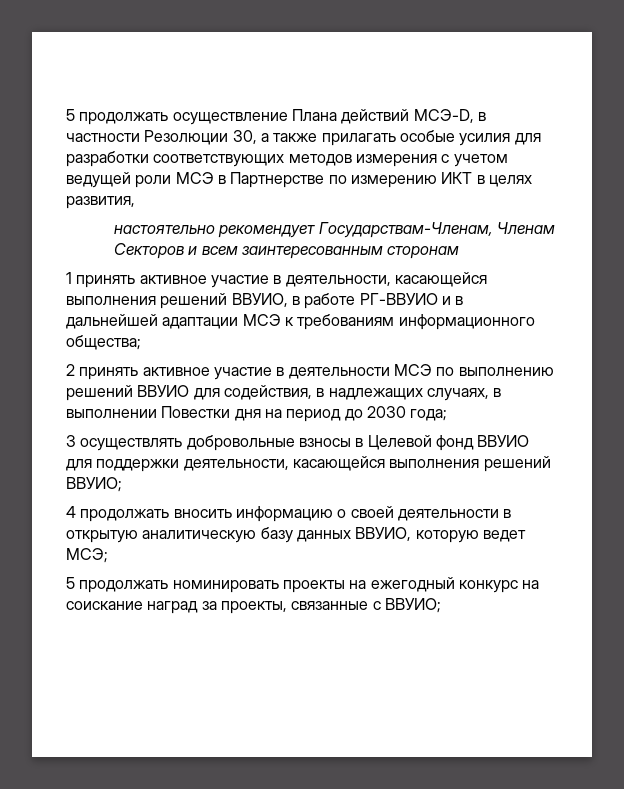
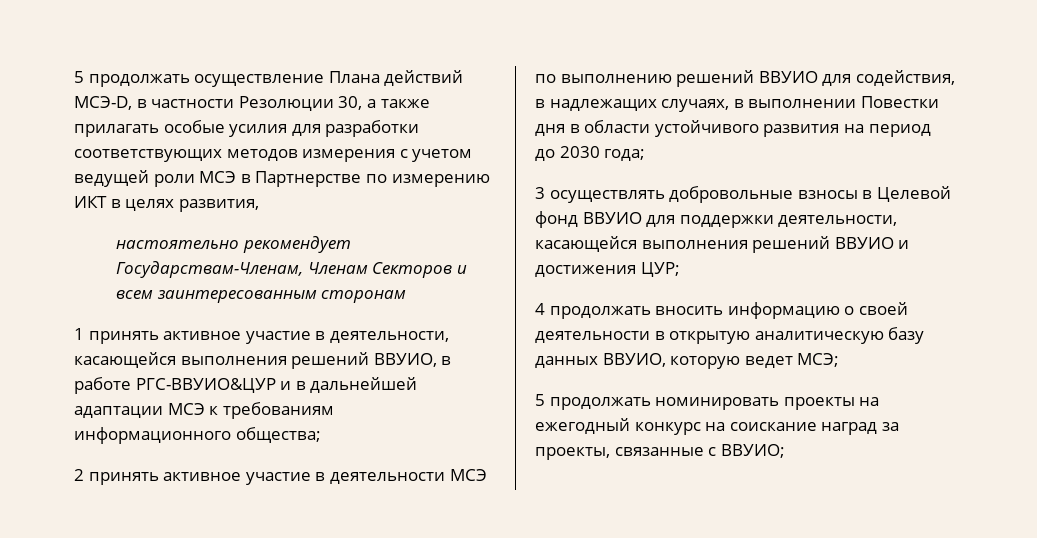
[359,293,438,305] РГ-ВВУИО -> [135,378,276,393] РГС-ВВУИО&ЦУР
(261, 415) none -> [569,120,840,137] в области устойчивого развития
[66,477,122,492] ВВУИО; -> [834,237,910,249] [535,262,680,277] ВВУИО и достижения ЦУР;

